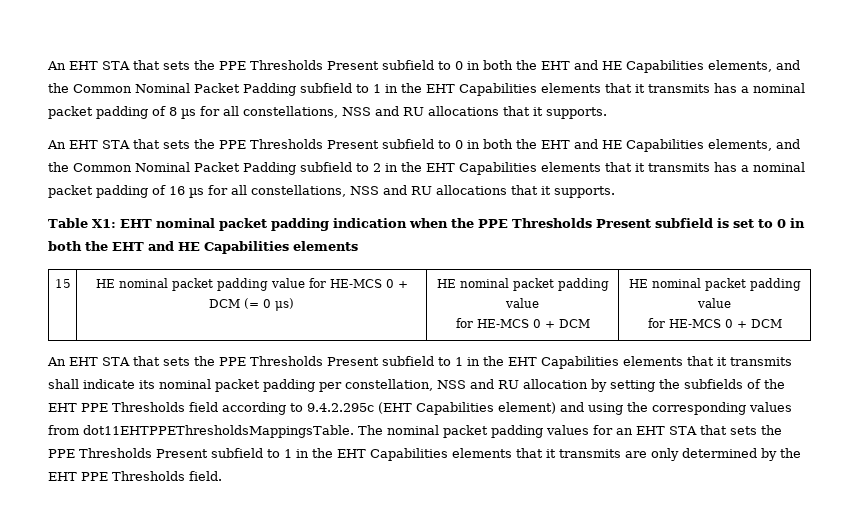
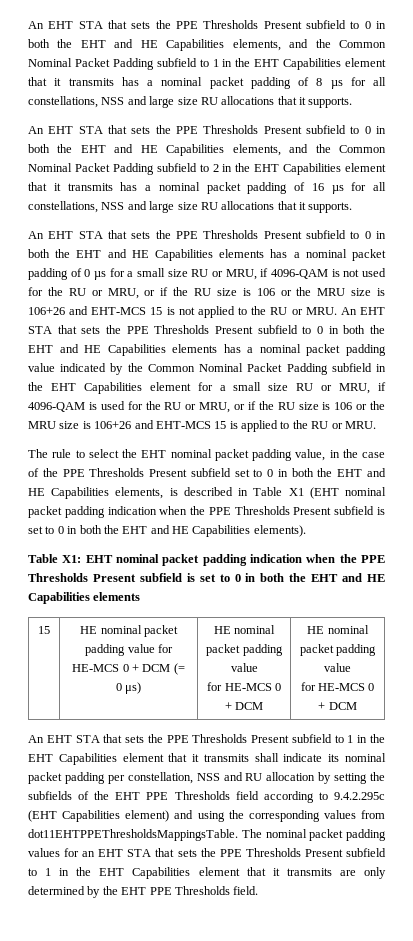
[541,83,601,93] elements -> [345,58,386,67] element
(399, 111) none -> [149,96,198,108] large size
[541,162,601,172] elements -> [345,163,386,172] element
[411,185,615,198] RU allocations that it supports. -> [149,201,353,213] [28,230,386,239] [28,249,386,261] [28,268,386,280] [28,287,385,299] [28,306,385,318] [28,325,386,334] [28,344,386,356] [28,363,387,375] [28,382,387,394] [28,401,385,413] [28,420,376,432] [28,449,385,461] [28,468,387,477] [28,487,387,499] [28,506,385,518] [28,525,306,537] large size RU allocations that it supports. // An EHT STA that sets the PPE Thresholds Present subfield to 0 in both the EHT and HE Capabilities elements has a nominal packet padding of 0 µs for a small size RU or MRU, if 4096-QAM is not used for the RU or MRU, or if the RU size is 106 or the MRU size is 106+26 and EHT-MCS 15 is not applied to the RU or MRU. An EHT STA that sets the PPE Thresholds Present subfield to 0 in both the EHT and HE Capabilities elements has a nominal packet padding value indicated by the Common Nominal Packet Padding subfield in the EHT Capabilities element for a small size RU or MRU, if 4096-QAM is used for the RU or MRU, or if the RU size is 106 or the MRU size is 106+26 and EHT-MCS 15 is applied to the RU or MRU. // The rule to select the EHT nominal packet padding value, in the case of the PPE Thresholds Present subfield set to 0 in both the EHT and HE Capabilities elements, is described in Table X1 (EHT nominal packet padding indication when the PPE Thresholds Present subfield is set to 0 in both the EHT and HE Capabilities elements).
[623,356,683,366] elements -> [122,753,164,762] element
[452,448,512,458] elements -> [198,867,240,876] element

